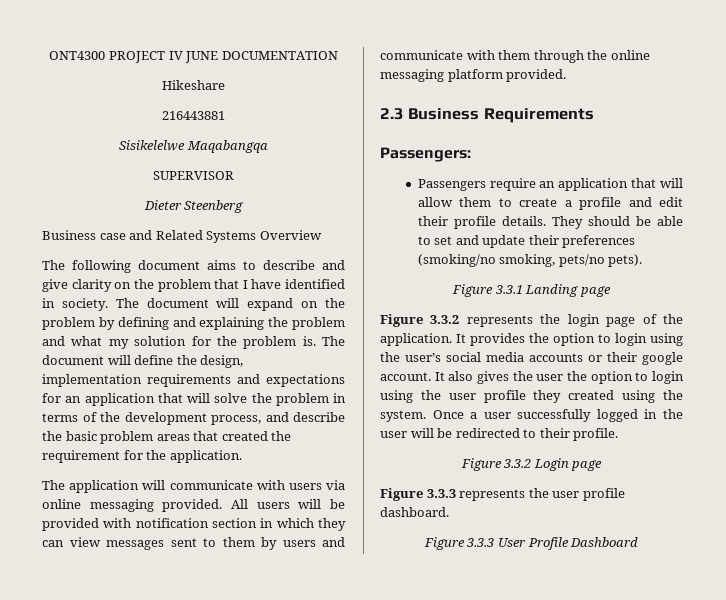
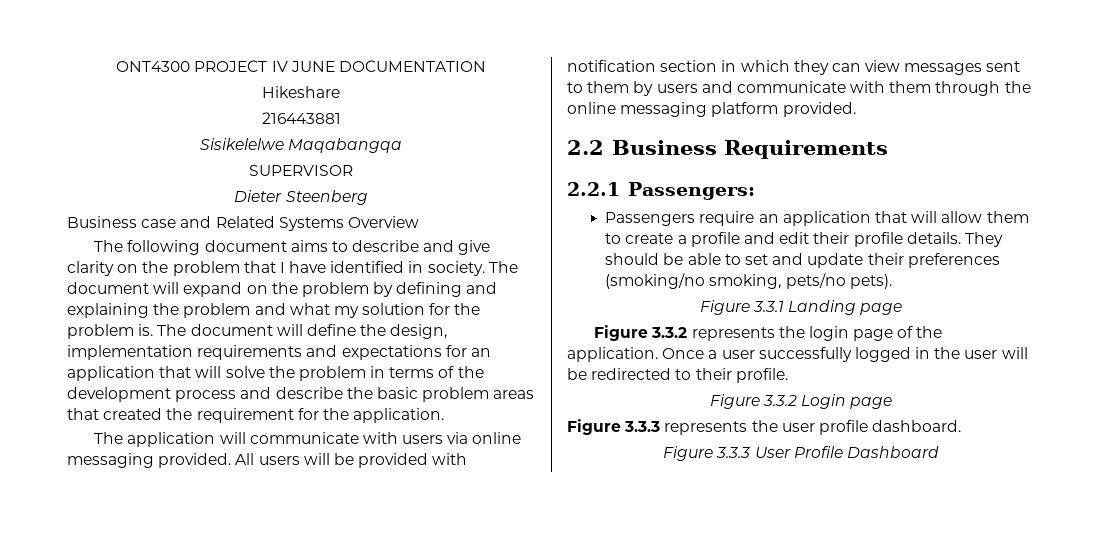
[211,415,261,425] process, -> [175,390,237,402] process
[380,108,404,120] 2.3 -> [567,140,604,155] 2.2
(594, 115) none -> [567,182,620,196] 2.2.1
[456,333,683,346] [380,352,683,365] [380,371,684,384] [380,390,683,403] [380,410,426,422] It provides the option to login using the user’s social media accounts or their google account. It also gives the user the option to login using the user profile they created using the system. -> (658, 354) none

